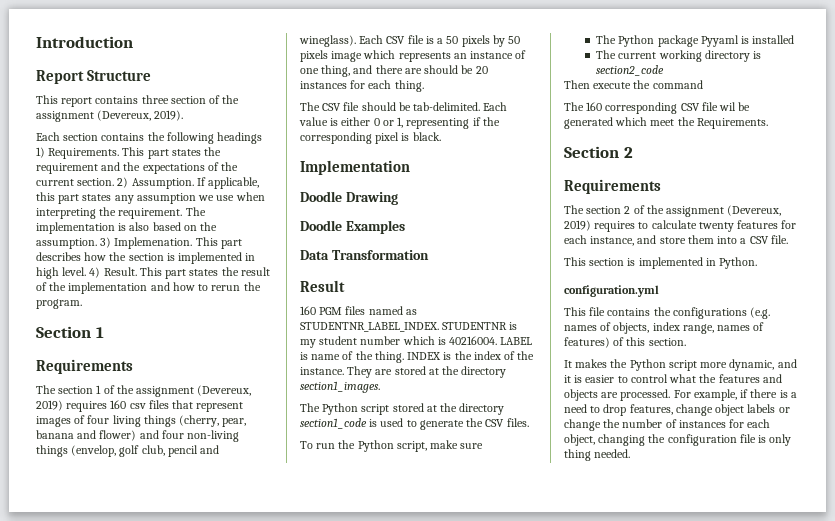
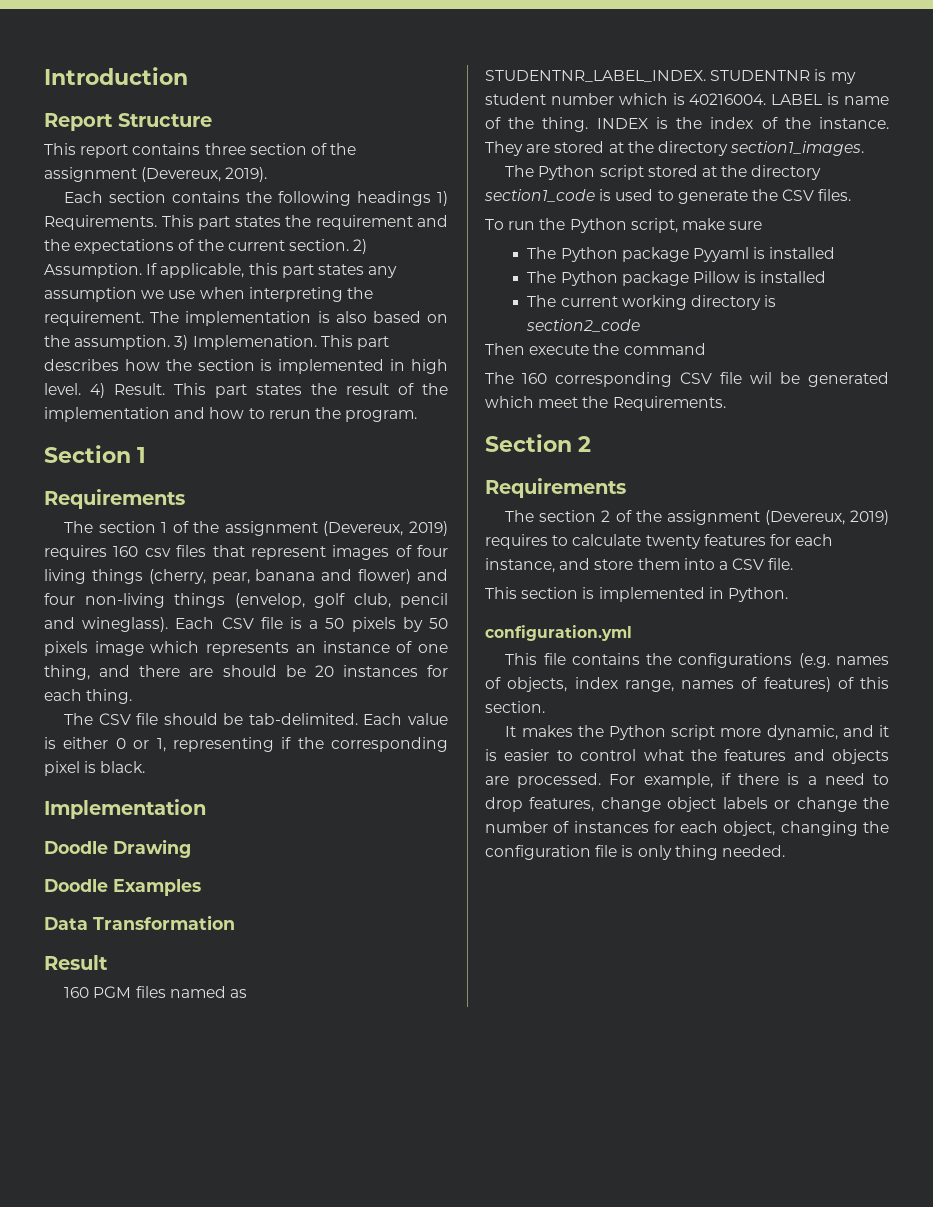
(795, 39) none -> [527,271,827,286] // The Python package Pillow is installed

